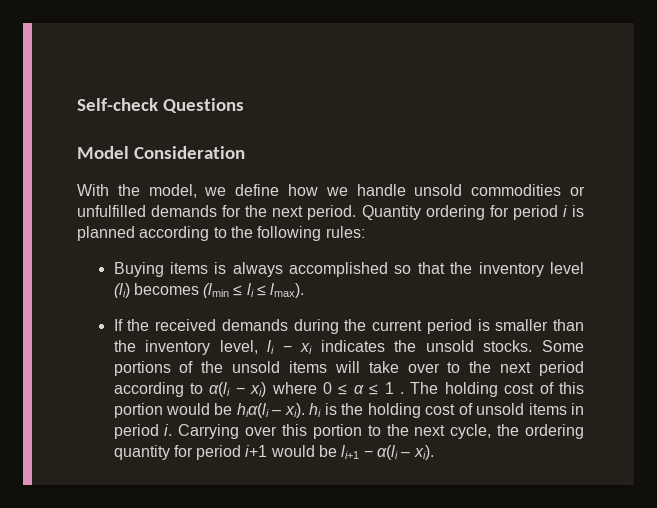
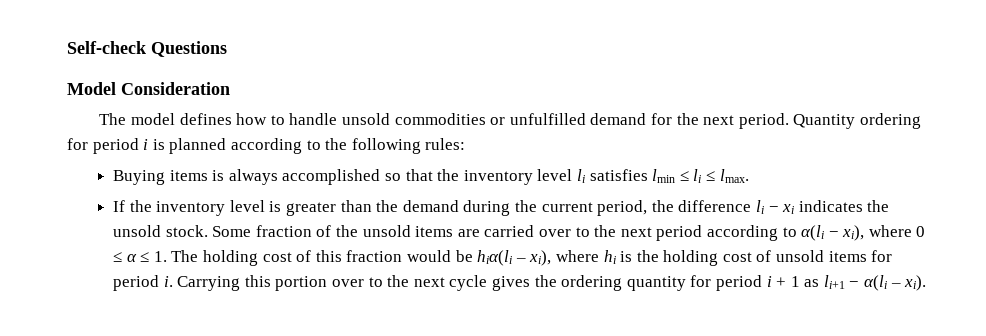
[77,184,348,198] With the model, we define how we -> [99,113,285,125] The model defines how to
[151,205,218,217] demands -> [590,113,647,125] demand
[113,283,230,298] (li) becomes (lmin -> [576,169,676,183] li satisfies lmin
[270,283,305,298] lmax). -> [719,169,749,183] lmax.
[155,319,584,334] [113,340,258,355] received demands during the current period is smaller than the inventory level, -> [156,200,752,216] inventory level is greater than the demand during the current period, the difference
[483,340,584,352] [113,361,171,376] stocks. Some portions -> [165,225,312,237] stock. Some fraction
[334,361,399,373] will take -> [457,225,535,237] are carried
[250,382,267,397] xi) -> [842,225,865,241] xi),
[384,382,404,394] 1 . -> [153,251,167,262] 1.
[113,403,163,418] portion -> [346,250,403,262] fraction
[284,403,305,418] xi). -> [529,250,599,266] xi), where
[571,403,584,415] in -> [871,250,893,262] for
[245,424,492,439] over this portion to the next cycle, -> [244,275,530,291] this portion over to the next cycle gives
[245,445,338,457] i+1 would be -> [766,276,820,287] i + 1 as

